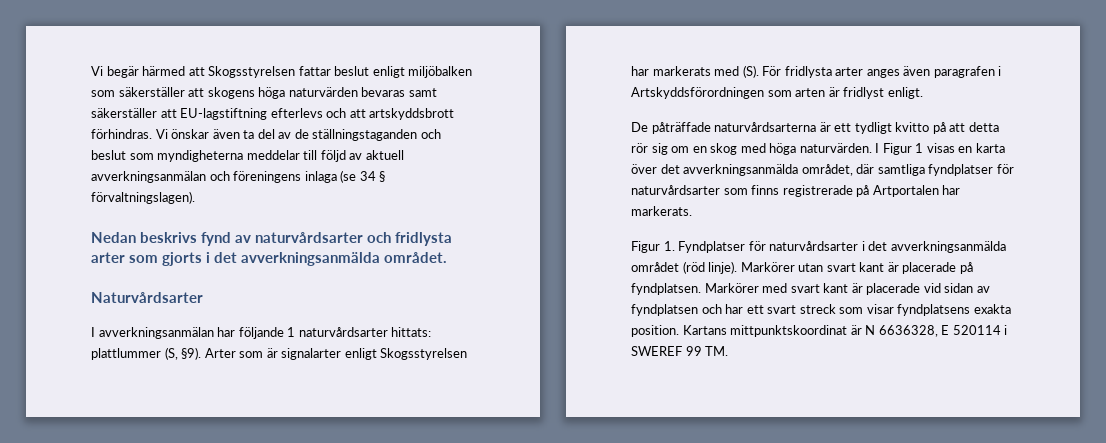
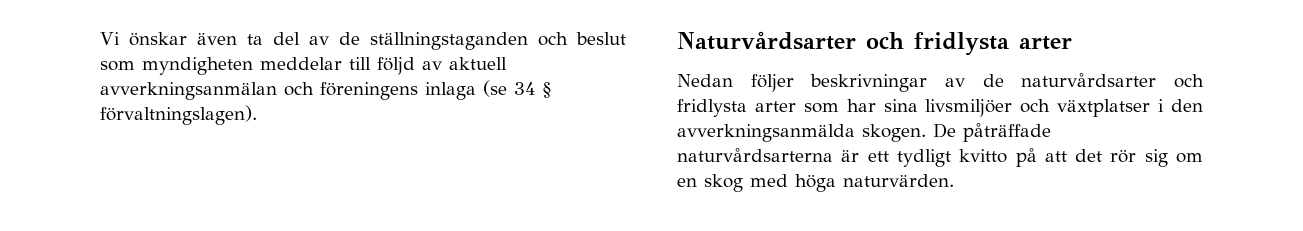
[91,66,473,78] [91,87,437,99] [91,108,455,120] [91,129,168,139] Vi begär härmed att Skogsstyrelsen fattar beslut enligt miljöbalken som säkerställer att skogens höga naturvärden bevaras samt säkerställer att EU-lagstiftning efterlevs och att artskyddsbrott förhindras. Vi -> [100,32,120,45] Vi
[157,150,244,162] myndigheterna -> [142,57,253,75] myndigheten
[91,232,252,246] Nedan beskrivs fynd av -> [677,31,1072,56] [677,74,1004,92] Naturvårdsarter och fridlysta arter // Nedan följer beskrivningar av de
[162,252,448,266] [91,292,203,303] [91,327,432,339] [91,347,468,360] [631,65,1002,78] [631,87,923,99] gjorts i det avverkningsanmälda området. // Naturvårdsarter // I avverkningsanmälan har följande 1 naturvårdsarter hittats: plattlummer (S, §9). Arter som är signalarter enligt Skogsstyrelsen har markerats med (S). För fridlysta arter anges även paragrafen i Artskyddsförordningen som arten är fridlyst enligt. // -> [846,99,1203,117] [677,124,926,142] har sina livsmiljöer och växtplatser i den avverkningsanmälda skogen.
[968,122,999,132] detta -> [1075,149,1103,162] det
[875,143,1005,155] [631,164,1014,176] [631,185,961,197] [631,206,692,216] [631,241,1006,253] [631,261,973,274] [631,283,990,295] [631,304,1011,316] [631,325,1008,337] [631,346,729,356] I Figur 1 visas en karta över det avverkningsanmälda området, där samtliga fyndplatser för naturvårdsarter som finns registrerade på Artportalen har markerats. // Figur 1. Fyndplatser för naturvårdsarter i det avverkningsanmälda området (röd linje). Markörer utan svart kant är placerade på fyndplatsen. Markörer med svart kant är placerade vid sidan av fyndplatsen och har ett svart streck som visar fyndplatsens exakta position. Kartans mittpunktskoordinat är N 6636328, E 520114 i SWEREF 99 TM. -> (954, 180) none

